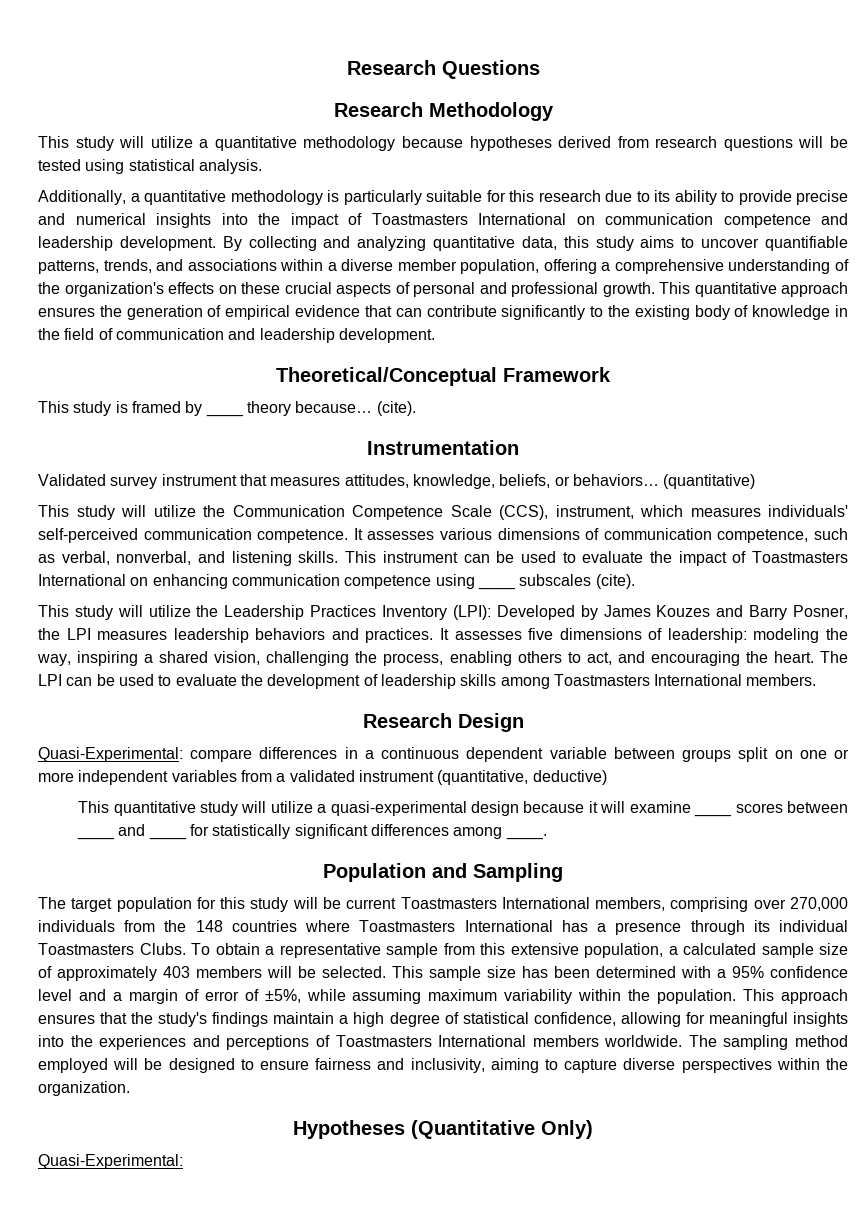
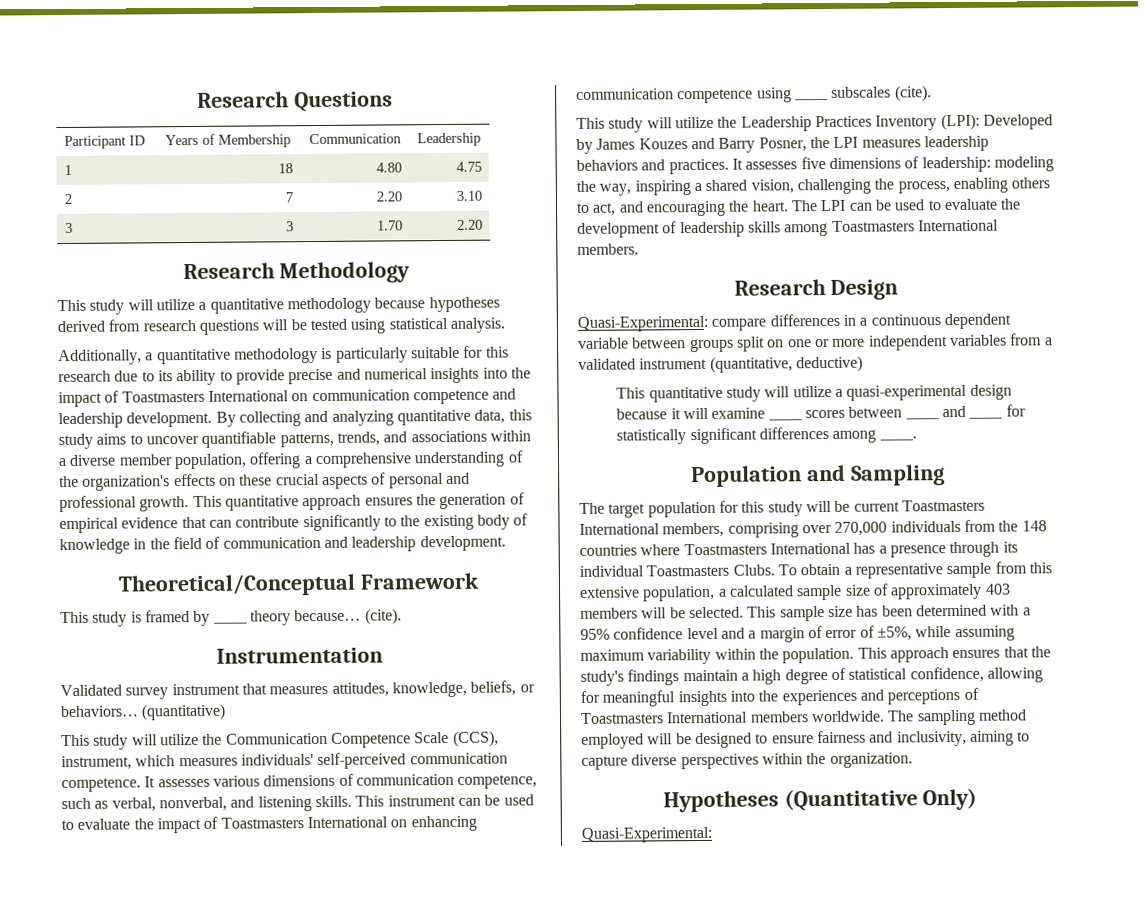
(540, 69) none -> [64,135,146,149] [164,133,291,148] [308,133,402,145] [417,132,481,147] [64,164,73,175] [277,163,293,174] [375,162,402,173] [455,161,482,172] [64,193,73,204] [284,192,293,203] [375,191,402,202] [455,190,482,201] [65,222,74,233] [285,221,294,232] [376,220,403,231] [456,219,483,230] // Participant ID | Years of Membership | Communication | Leadership // 1 | 18 | 4.80 | 4.75 // 2 | 7 | 2.20 | 3.10 // 3 | 3 | 1.70 | 2.20

